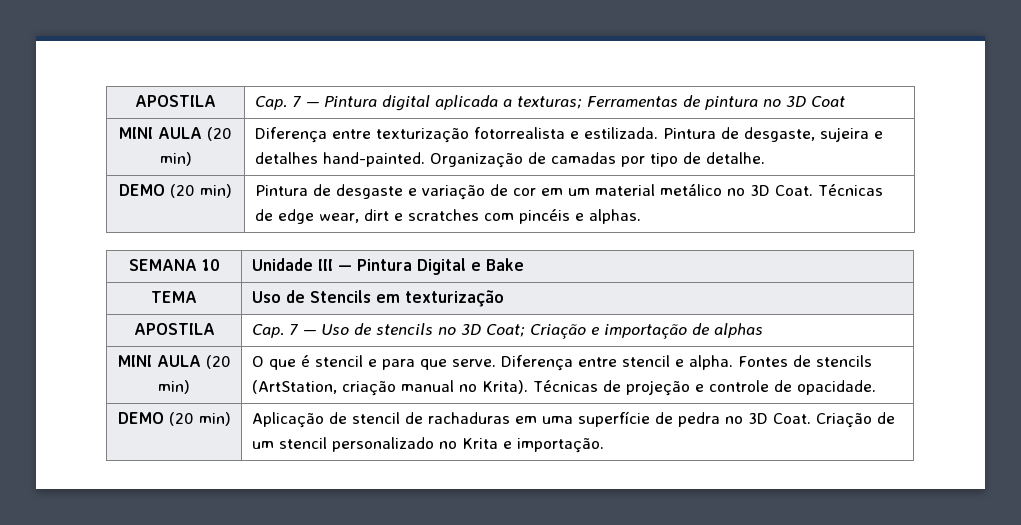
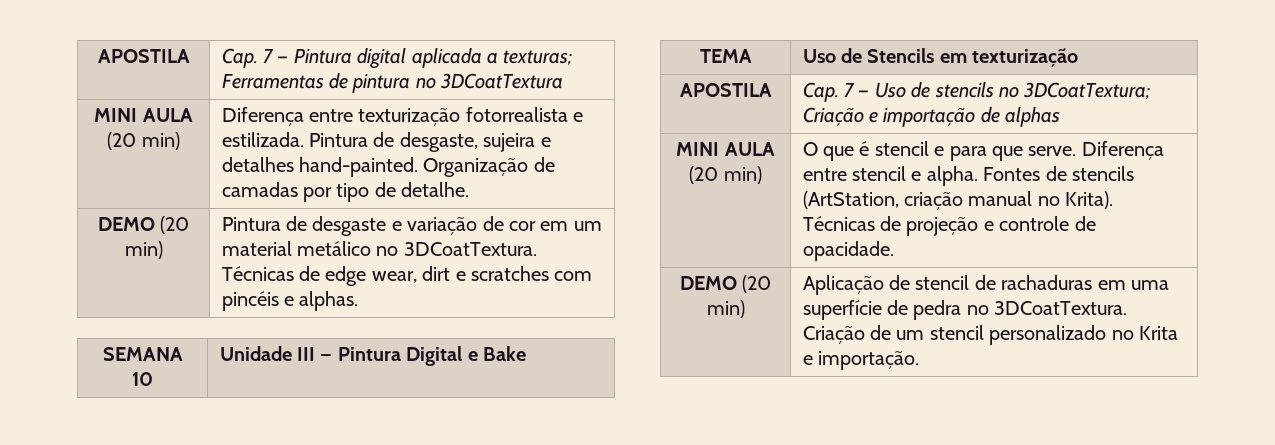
[786,96,846,107] 3D Coat -> [440,73,564,89] 3DCoatTextura
[750,185,814,196] 3D Coat. -> [403,242,537,256] 3DCoatTextura.
[461,324,526,337] 3D Coat; -> [1023,82,1151,100] 3DCoatTextura;
[748,413,812,424] 3D Coat. -> [994,301,1128,315] 3DCoatTextura.

